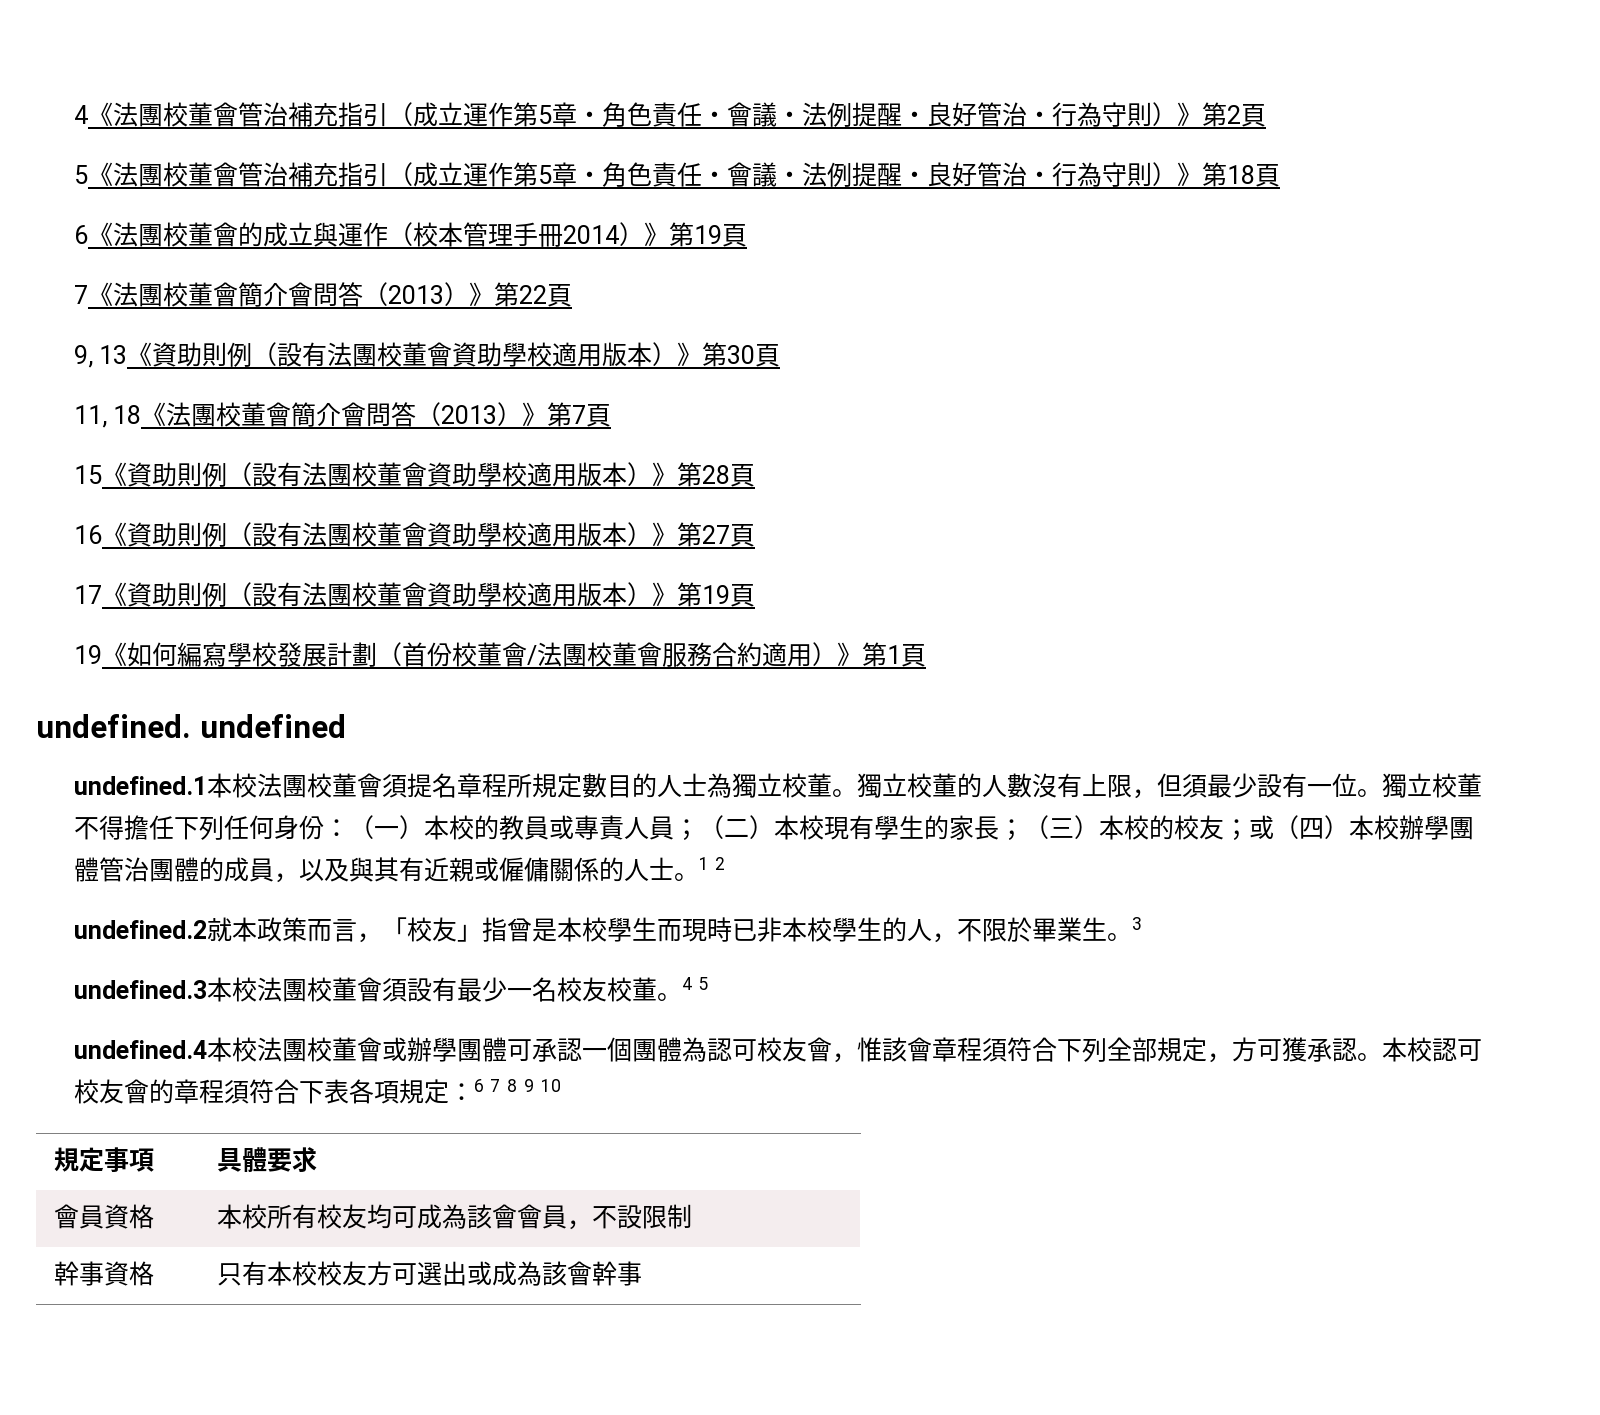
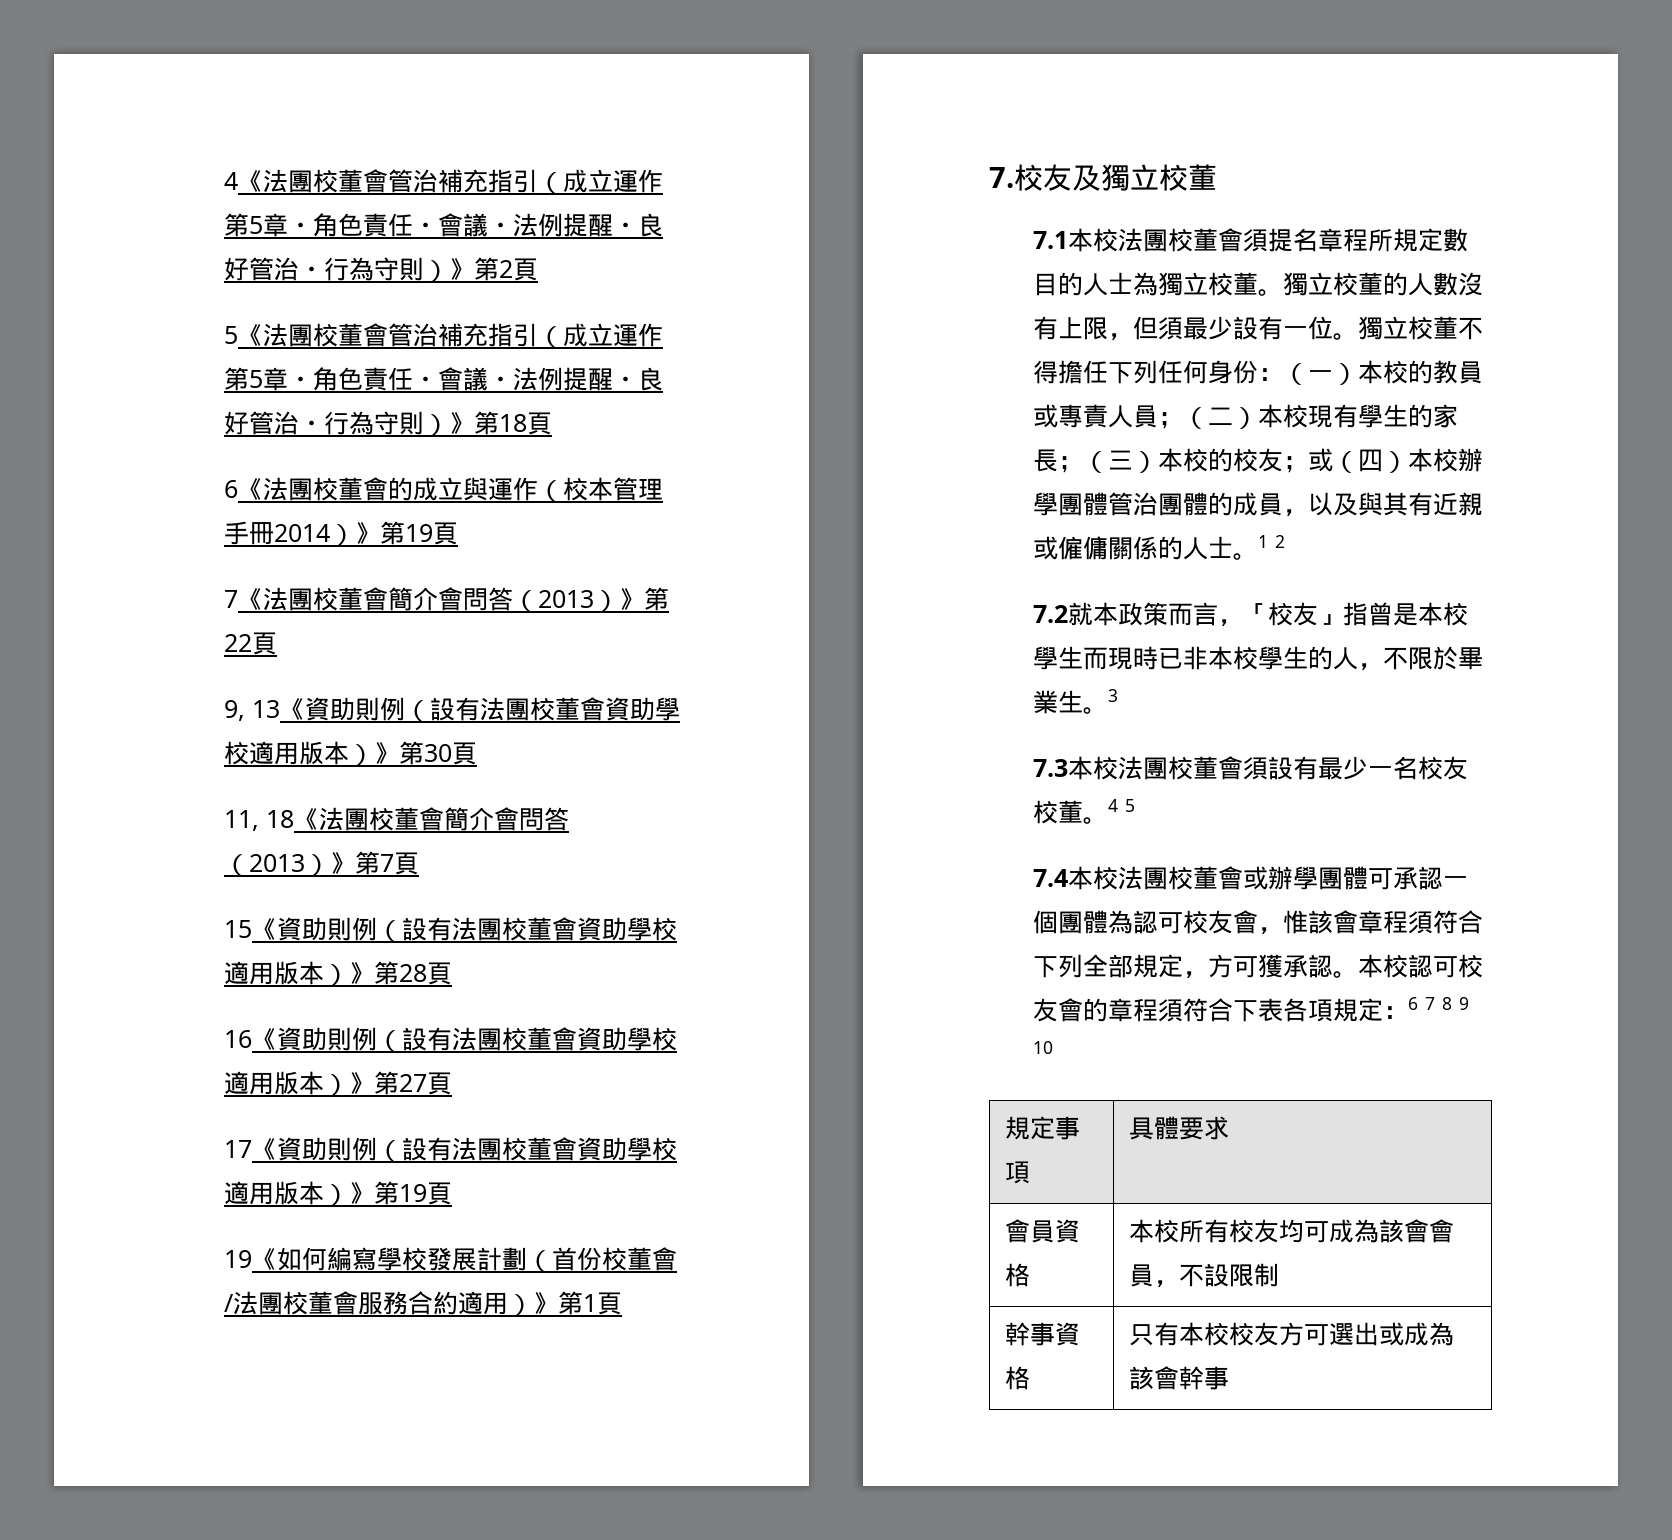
[36,714,346,738] [73,776,207,795] undefined. undefined // undefined.1 -> [989,164,1217,191] [1032,231,1068,249] 7.校友及獨立校董 // 7.1
[73,920,207,939] undefined.2 -> [1032,605,1068,623] 7.2
[73,980,207,999] undefined.3 -> [1032,759,1068,777] 7.3
[73,1040,207,1059] undefined.4 -> [1032,869,1068,887] 7.4

